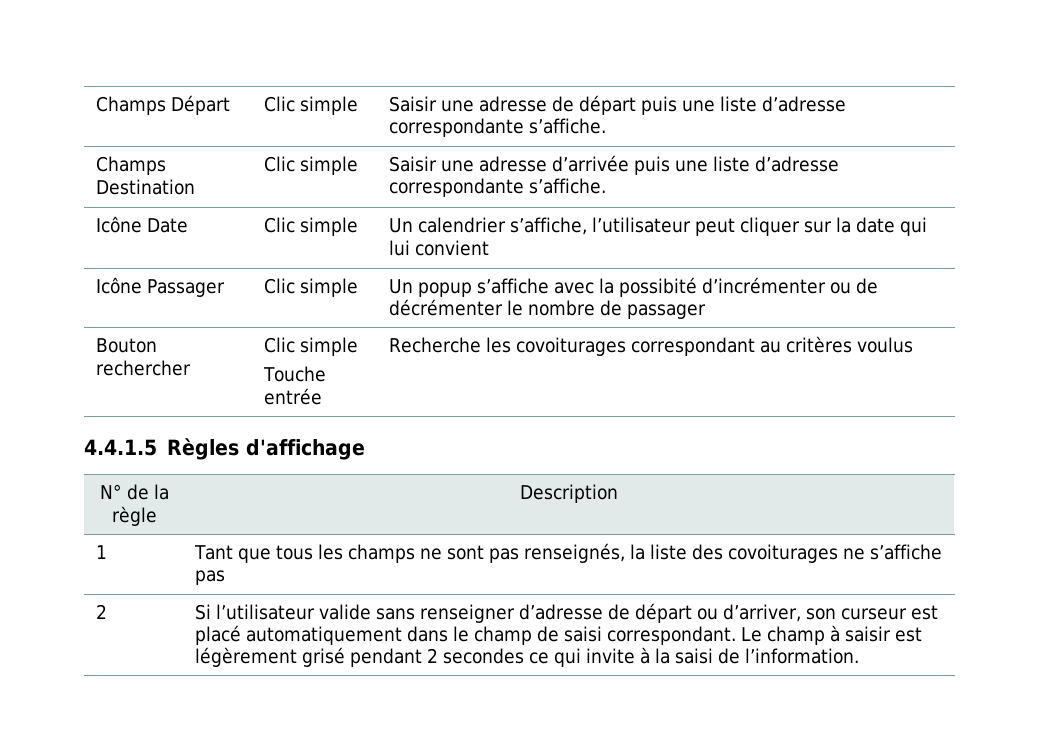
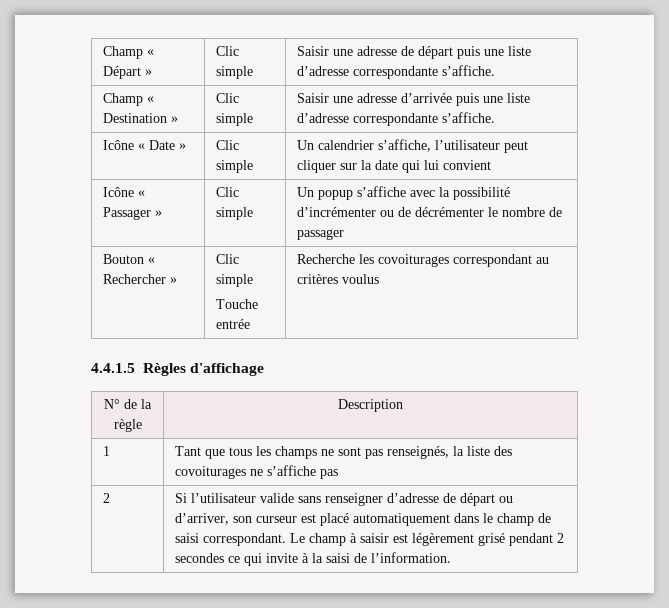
[95,96,166,115] Champs -> [102,46,154,59] Champ «
(230, 105) none -> [144,69,152,76] »
[95,156,166,175] Champs -> [102,93,154,106] Champ «
(195, 187) none -> [170,116,178,123] »
(142, 224) none -> [137,143,145,150] «
(188, 225) none -> [178,143,186,150] »
(142, 285) none -> [137,190,145,197] «
(225, 288) none -> [154,210,162,217] »
[618,277,697,297] possibité -> [452,187,510,200] possibilité
[95,360,191,376] rechercher -> [147,257,155,264] [102,274,177,284] « Rechercher »

